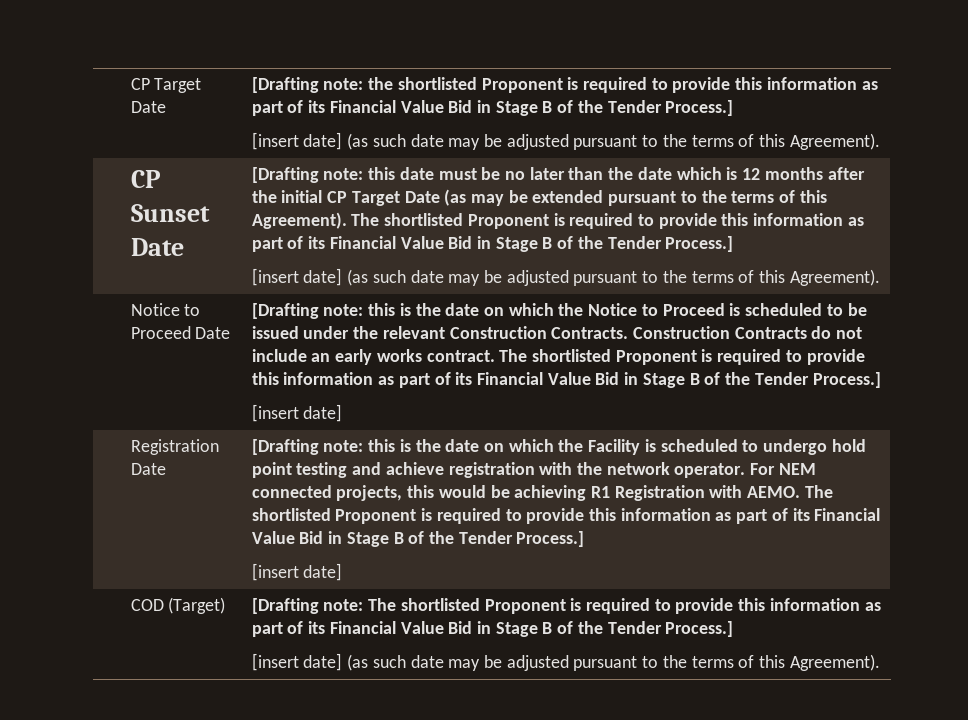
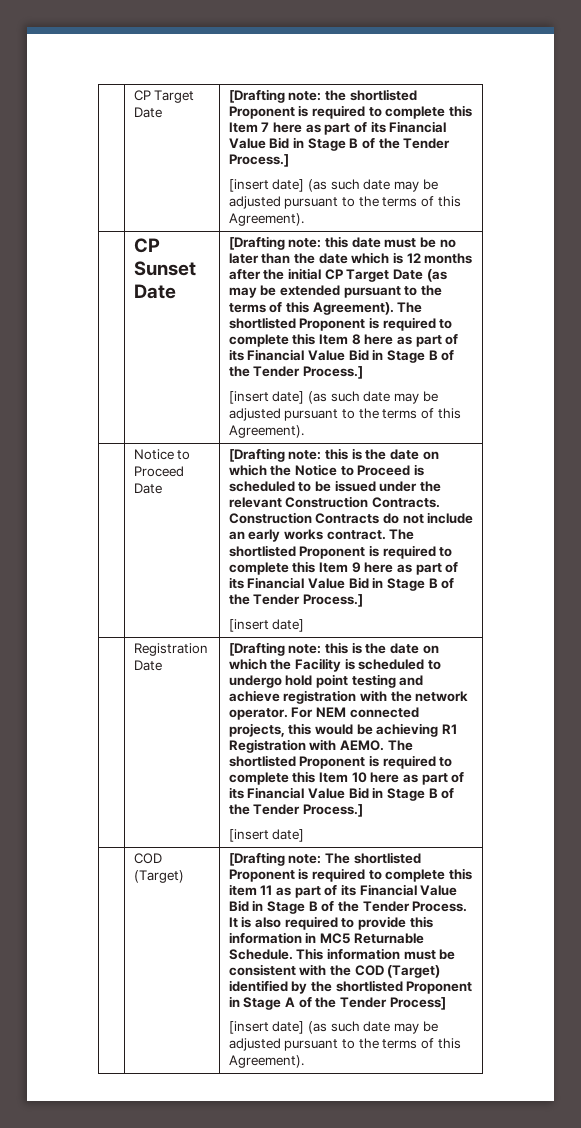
[672,77,857,93] provide this information -> [385,105,472,119] [228,122,302,133] complete this Item 7 here
[658,213,844,229] provide this information -> [228,333,394,347] complete this Item 8 here
[806,349,865,365] [251,372,374,385] provide this information -> [228,561,394,575] complete this Item 9 here
[526,508,711,524] provide this information -> [228,771,400,785] complete this Item 10 here
[675,598,860,614] provide this information -> [385,868,472,882] [228,884,273,896] complete this item 11
[665,621,734,637] Process.] -> [412,901,468,912] [228,916,433,930] [228,932,424,944] [228,948,456,960] [228,964,441,978] [228,980,473,994] [228,996,446,1010] Process. It is also required to provide this information in MC5 Returnable Schedule. This information must be consistent with the COD (Target) identified by the shortlisted Proponent in Stage A of the Tender Process]

